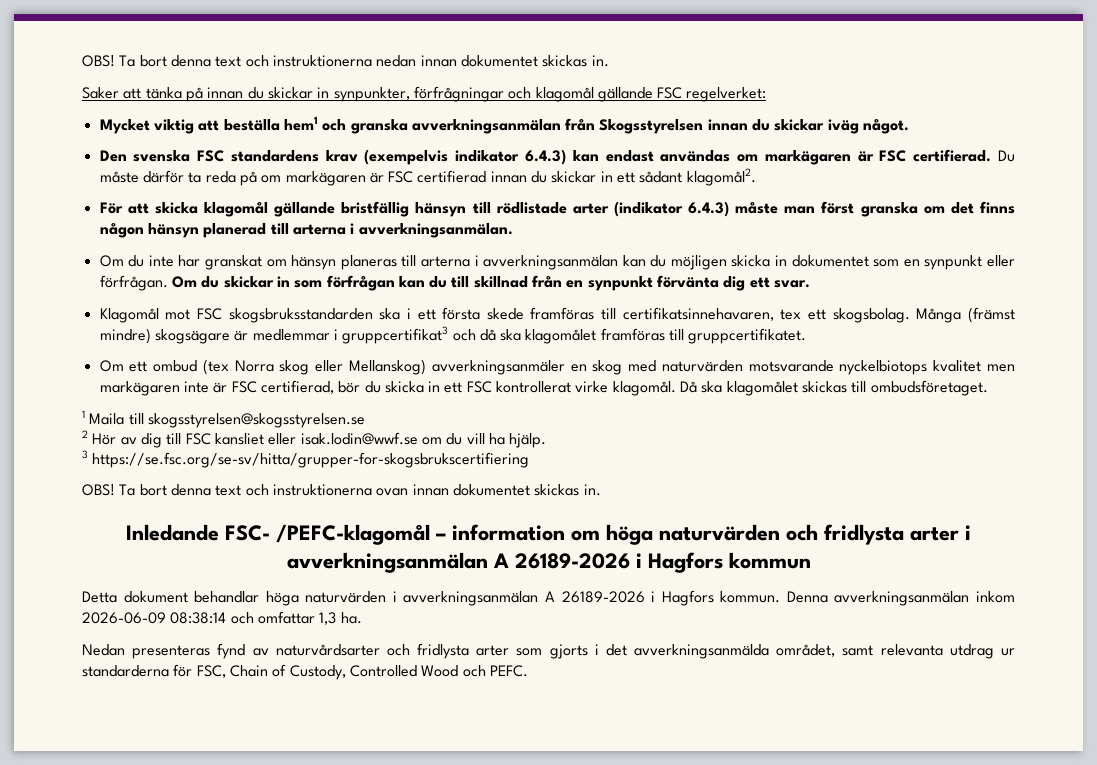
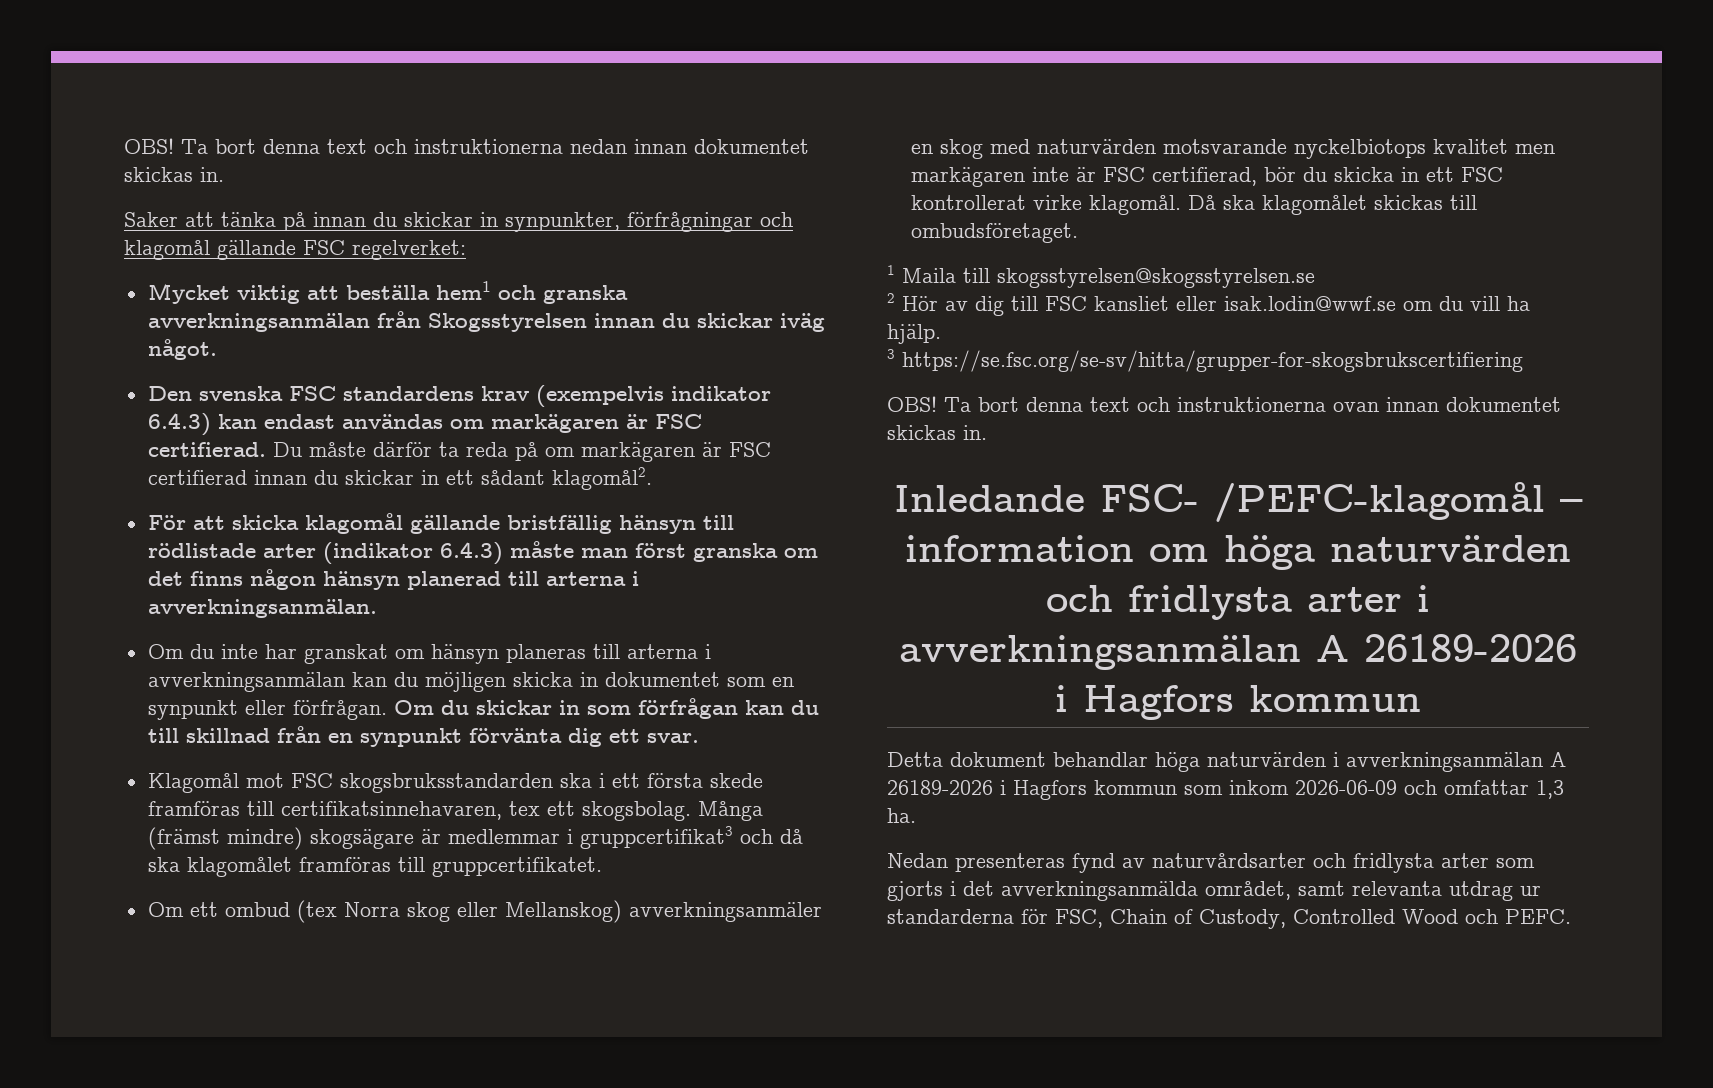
[720,591,970,606] kommun. Denna avverkningsanmälan -> [1094,780,1223,795] kommun som
[170,612,227,624] 08:38:14 -> (1397, 787) none

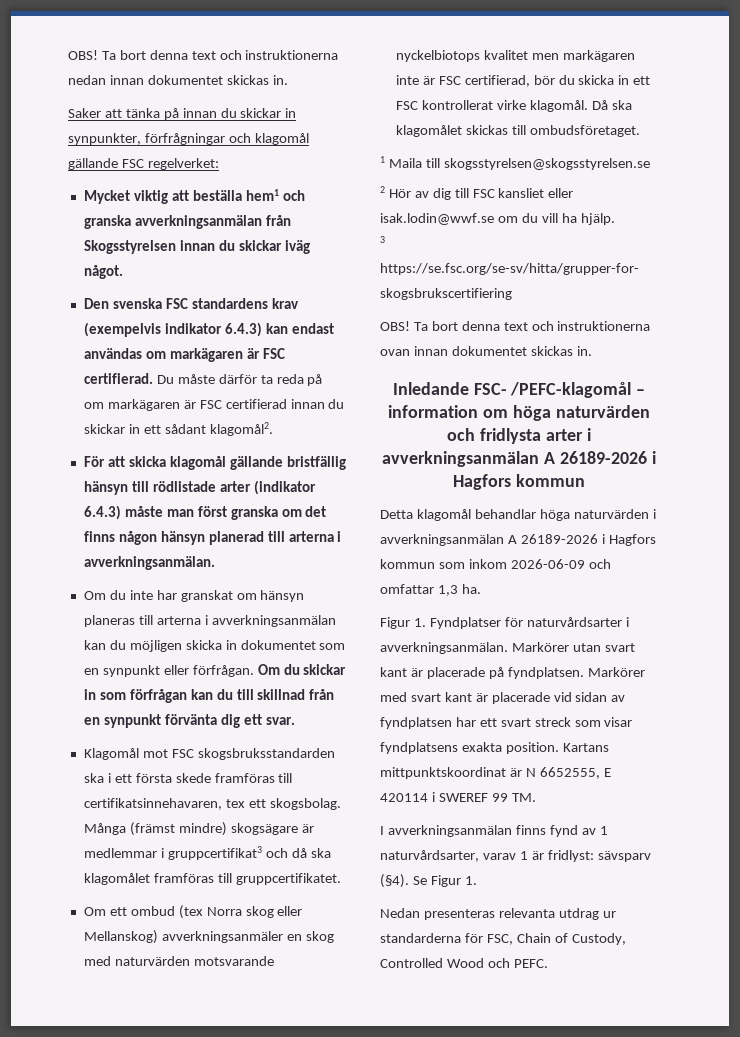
[950,752,1046,767] dokument -> [416,509,471,521] klagomål
[887,853,1535,873] [887,881,1345,901] Nedan presenteras fynd av naturvårdsarter och fridlysta arter som gjorts i det avverkningsanmälda området, samt -> [380,617,629,629] [380,642,635,654] [380,667,645,679] [380,692,626,704] [380,717,633,729] [380,742,609,754] [380,767,611,779] [380,792,536,802] [380,825,608,837] [380,850,651,862] [380,874,477,888] [380,908,495,920] Figur 1. Fyndplatser för naturvårdsarter i avverkningsanmälan. Markörer utan svart kant är placerade på fyndplatsen. Markörer med svart kant är placerade vid sidan av fyndplatsen har ett svart streck som visar fyndplatsens exakta position. Kartans mittpunktskoordinat är N 6652555, E 420114 i SWEREF 99 TM. // I avverkningsanmälan finns fynd av 1 naturvårdsarter, varav 1 är fridlyst: sävsparv (§4). Se Figur 1. // Nedan presenteras

